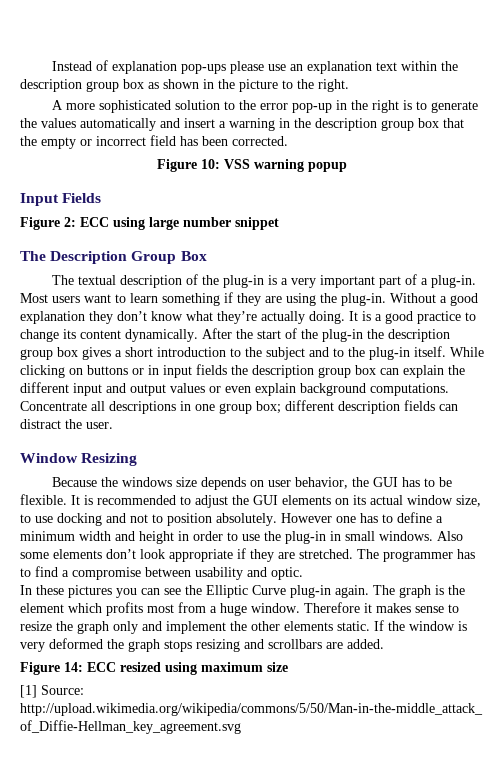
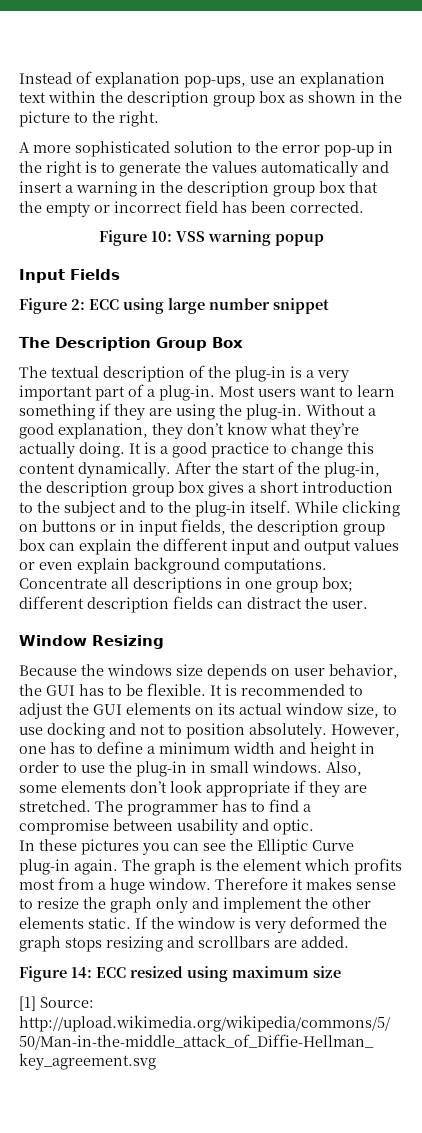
[181,61,265,74] pop-ups please -> [184,76,246,88] pop-ups,
[20,311,85,324] explanation -> [58,423,148,439] explanation,
[63,329,76,339] its -> [347,442,374,454] this
[322,329,363,342] plug-in -> [324,462,380,478] plug-in,
[196,364,227,375] fields -> [181,519,226,535] fields,
[281,513,332,523] However -> [331,724,400,738] However,
[437,531,463,541] Also -> [326,761,362,776] Also,

